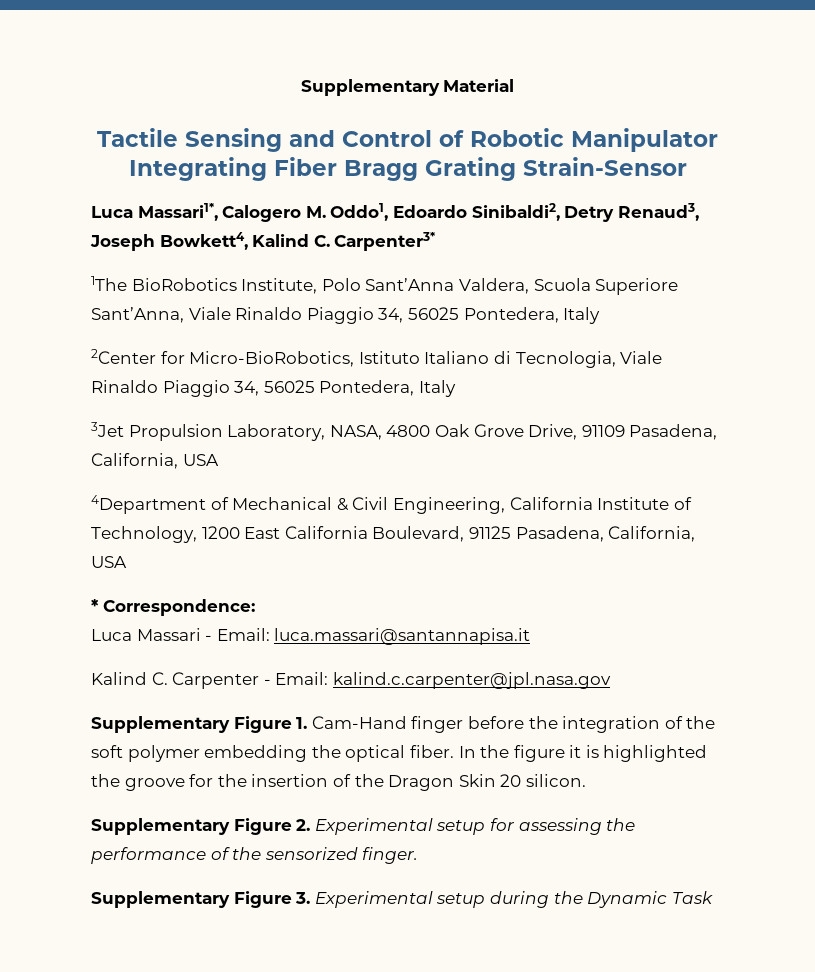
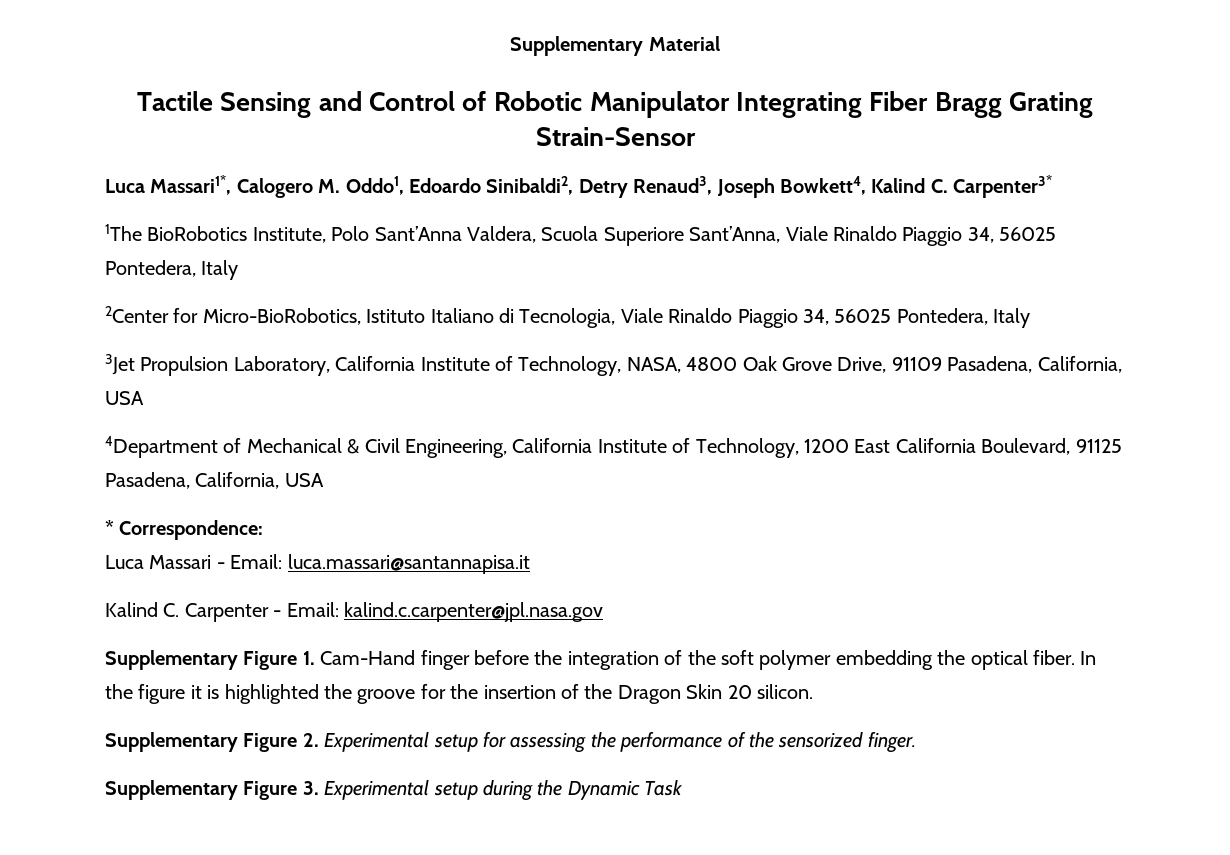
(326, 432) none -> [335,356,622,376] California Institute of Technology,

